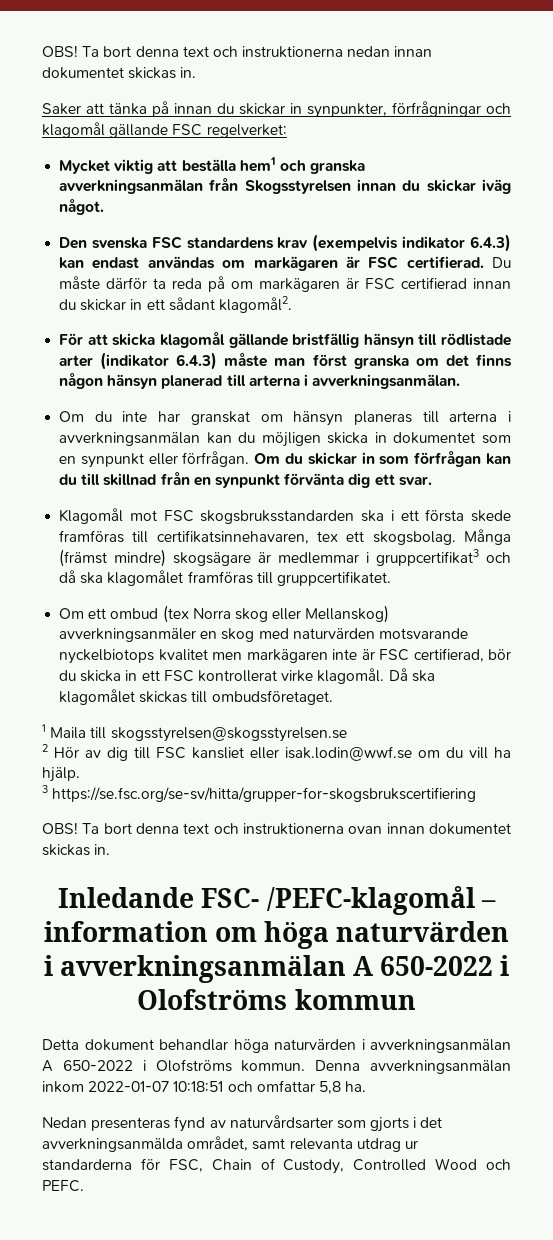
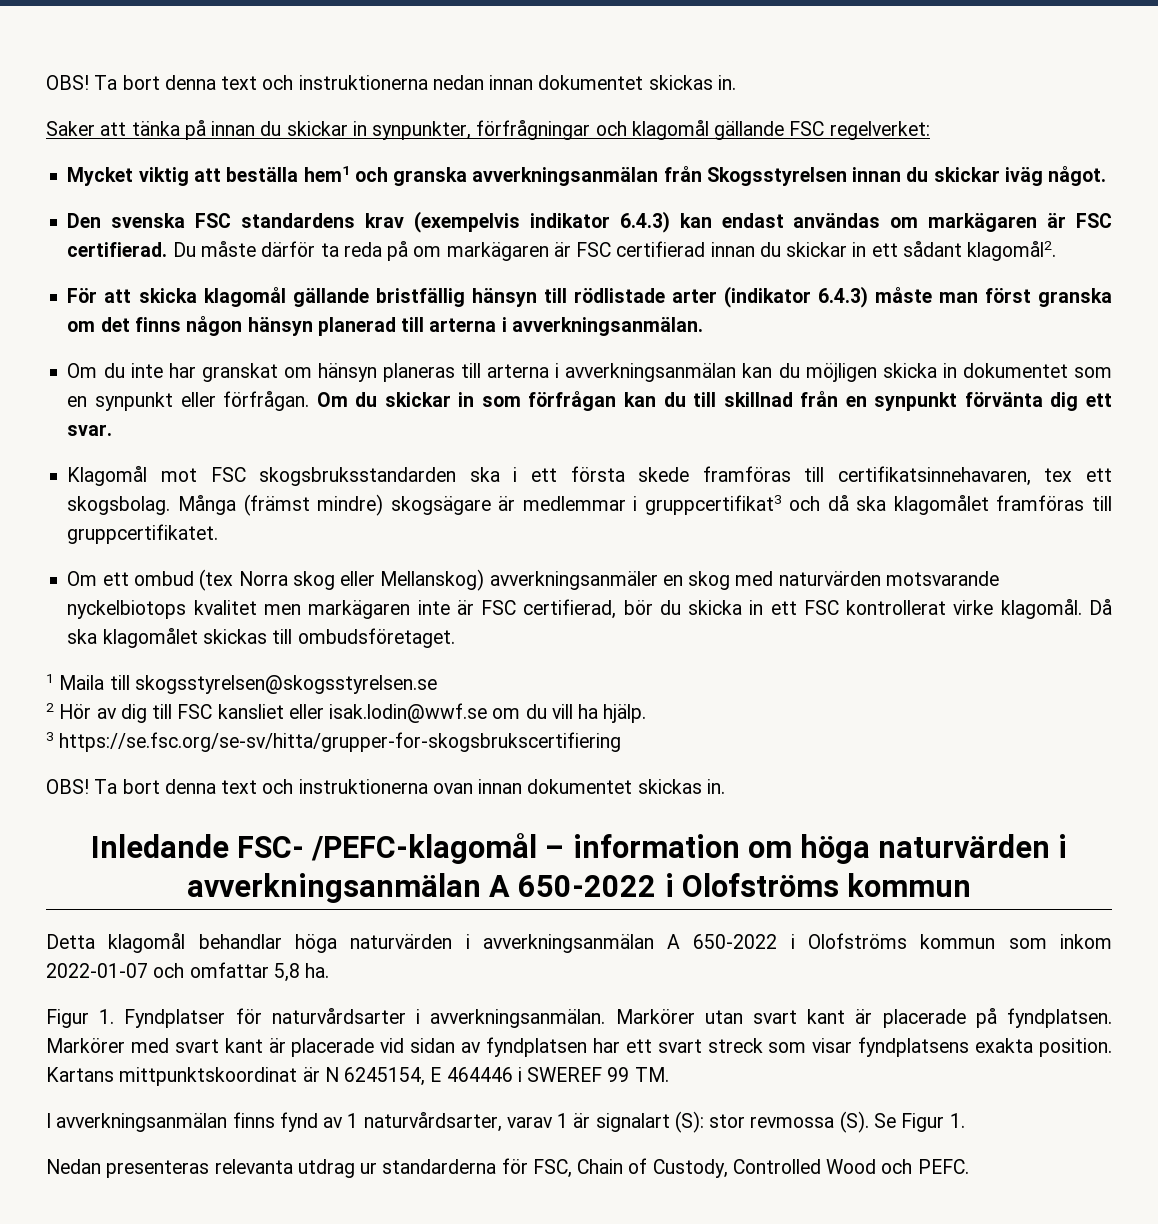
[84,1039,154,1051] dokument -> [108,933,186,953] klagomål
[241,1060,511,1074] kommun. Denna avverkningsanmälan -> [920,934,1047,949] kommun som
[173,1081,224,1092] 10:18:51 -> (148, 970) none
[42,1115,443,1132] [42,1136,286,1152] Nedan presenteras fynd av naturvårdsarter som gjorts i det avverkningsanmälda området, samt -> [46,1008,1112,1028] [46,1037,1113,1057] [46,1067,669,1086] [46,1111,965,1133] [46,1159,210,1178] Figur 1. Fyndplatser för naturvårdsarter i avverkningsanmälan. Markörer utan svart kant är placerade på fyndplatsen. Markörer med svart kant är placerade vid sidan av fyndplatsen har ett svart streck som visar fyndplatsens exakta position. Kartans mittpunktskoordinat är N 6245154, E 464446 i SWEREF 99 TM. // I avverkningsanmälan finns fynd av 1 naturvårdsarter, varav 1 är signalart (S): stor revmossa (S). Se Figur 1. // Nedan presenteras

